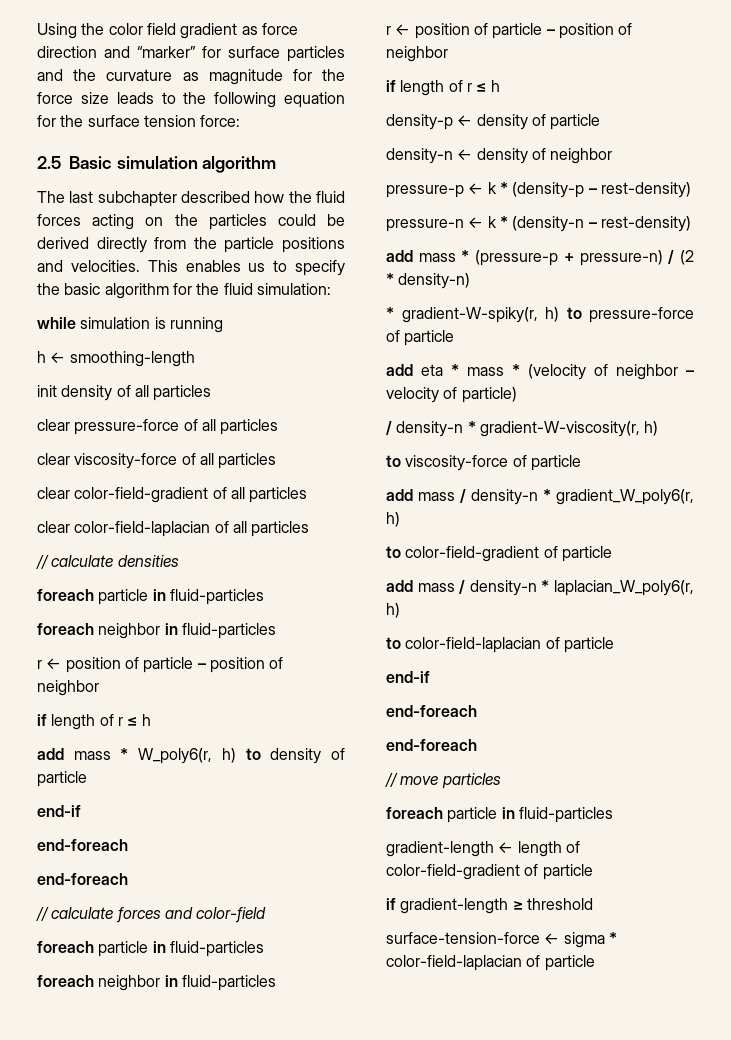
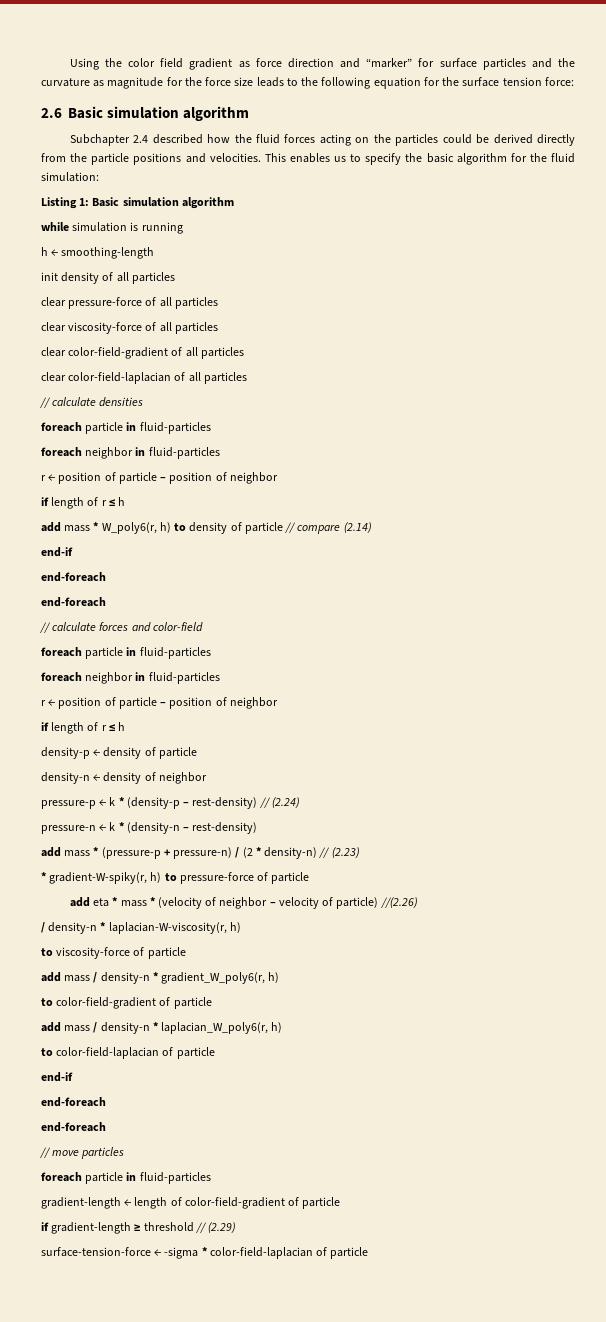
[37,156,277,173] [37,191,177,207] 2.5 Basic simulation algorithm // The last subchapter -> [41,106,250,121] [69,134,149,146] 2.6 Basic simulation algorithm // Subchapter 2.4
(331, 289) none -> [41,197,234,209] // Listing 1: Basic simulation algorithm
(87, 779) none -> [285,522,372,534] // compare (2.14)
(691, 190) none -> [259,797,300,808] // (2.24)
(471, 281) none -> [319,847,360,858] // (2.23)
[386,421,640,437] // / density-n * gradient-W-viscosity(r, -> [380,897,418,908] [41,922,227,934] //(2.26) // / density-n * laplacian-W-viscosity(r,
(593, 904) none -> [195,1222,237,1233] // (2.29)
[563,932,605,948] sigma -> [164,1247,199,1259] -sigma

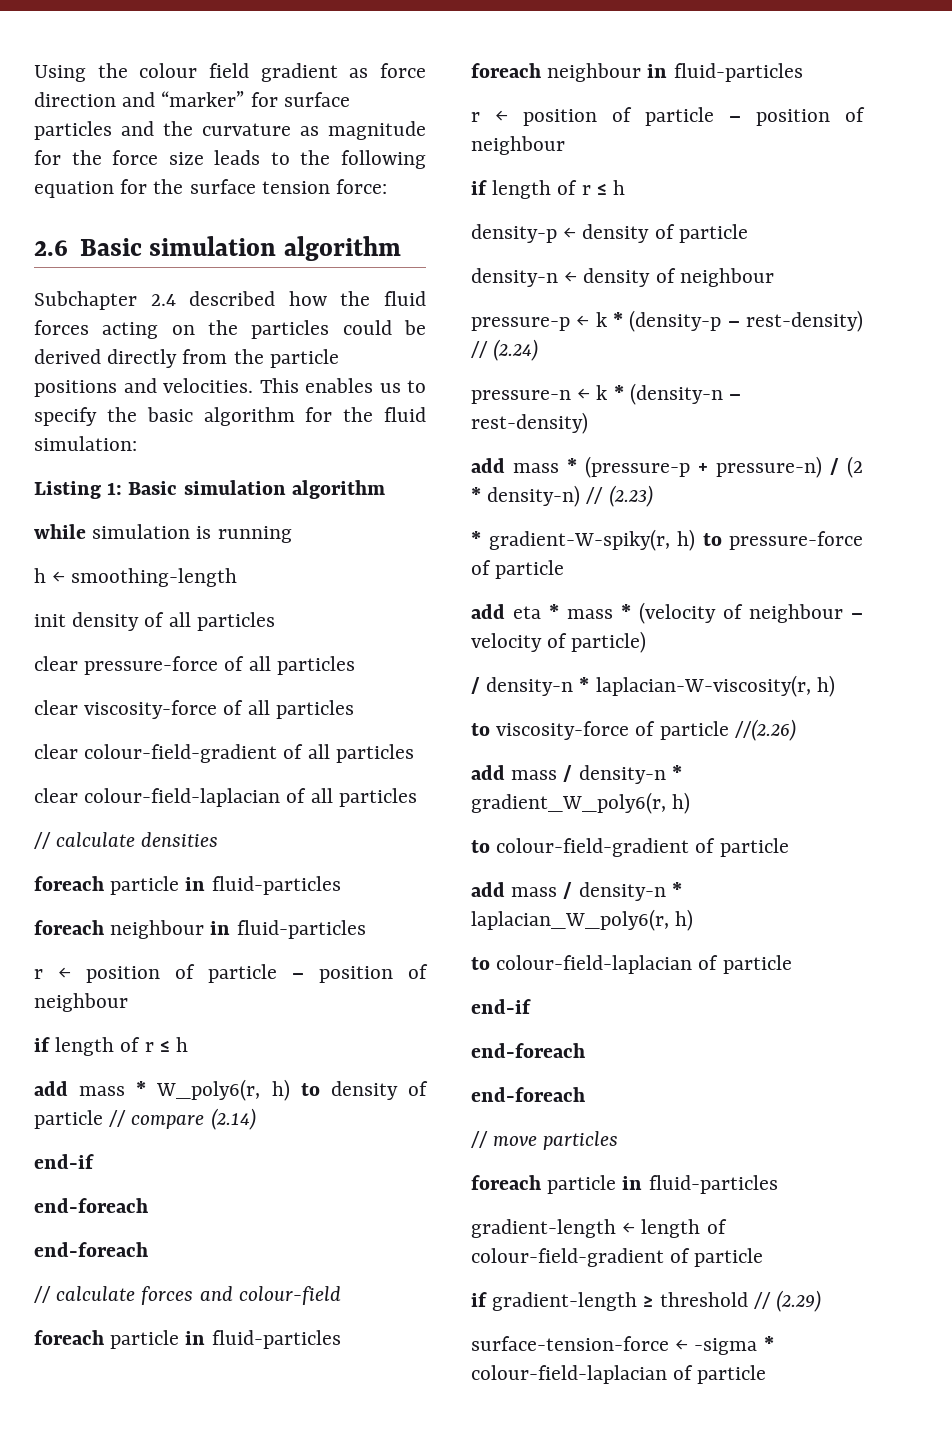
[128,58,156,67] color -> [139,63,198,78] colour
[68,347,244,359] [41,372,172,384] color-field-gradient of all particles // clear color-field-laplacian -> [84,744,414,763] [34,788,281,807] colour-field-gradient of all particles // clear colour-field-laplacian
[85,447,134,459] neighbor -> [110,920,205,939] neighbour
[229,472,278,484] neighbor -> [34,993,128,1012] neighbour
[152,622,203,632] [41,647,211,659] [41,672,134,684] color-field // foreach particle in fluid-particles // foreach neighbor -> [238,1286,341,1305] [34,1330,341,1349] [471,63,642,82] colour-field // foreach particle in fluid-particles // foreach neighbour
[229,697,278,709] neighbor -> [471,136,565,155] neighbour
[158,772,207,784] neighbor -> [679,268,774,287] neighbour
[219,897,268,909] neighbor -> [749,604,843,623] neighbour
[380,897,418,908] //(2.26) -> (647, 642) none
(186, 953) none -> [734,719,796,741] //(2.26)
[56,997,157,1009] color-field-gradient -> [496,838,690,857] colour-field-gradient
[56,1047,160,1059] color-field-laplacian -> [496,955,693,974] colour-field-laplacian
[184,1197,285,1209] color-field-gradient -> [471,1248,664,1267] colour-field-gradient
[209,1247,313,1259] color-field-laplacian -> [471,1365,667,1384] colour-field-laplacian

